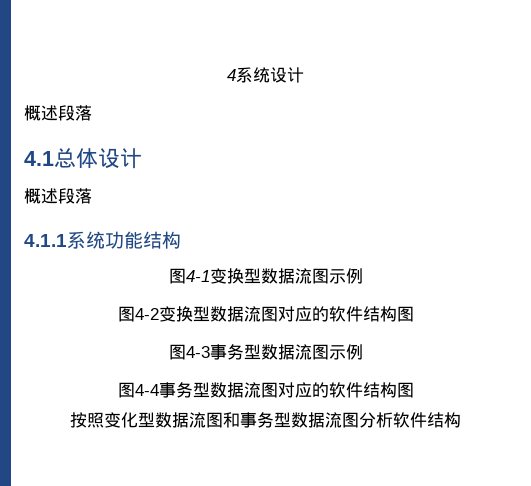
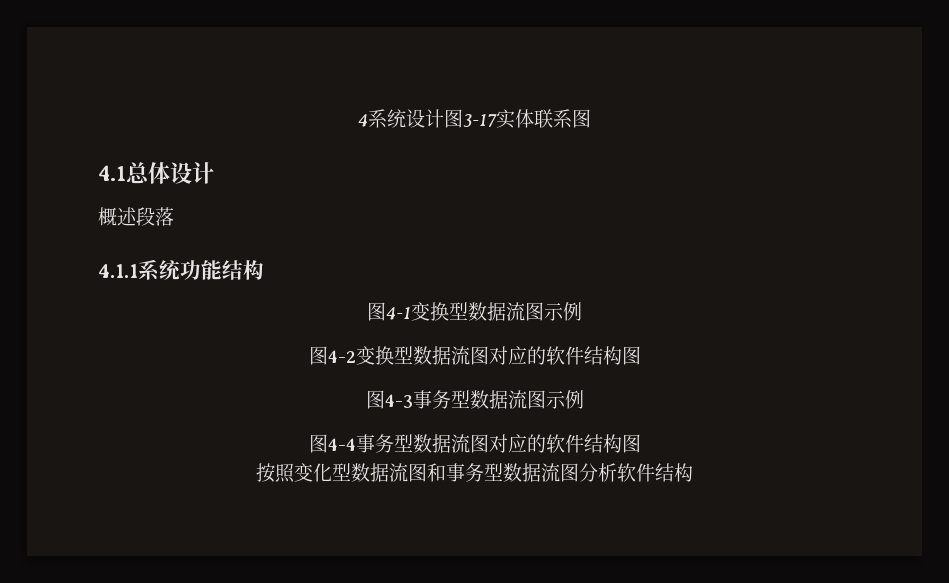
[24,105,92,121] // 概述段落 -> [444,109,591,129] 图3-17实体联系图

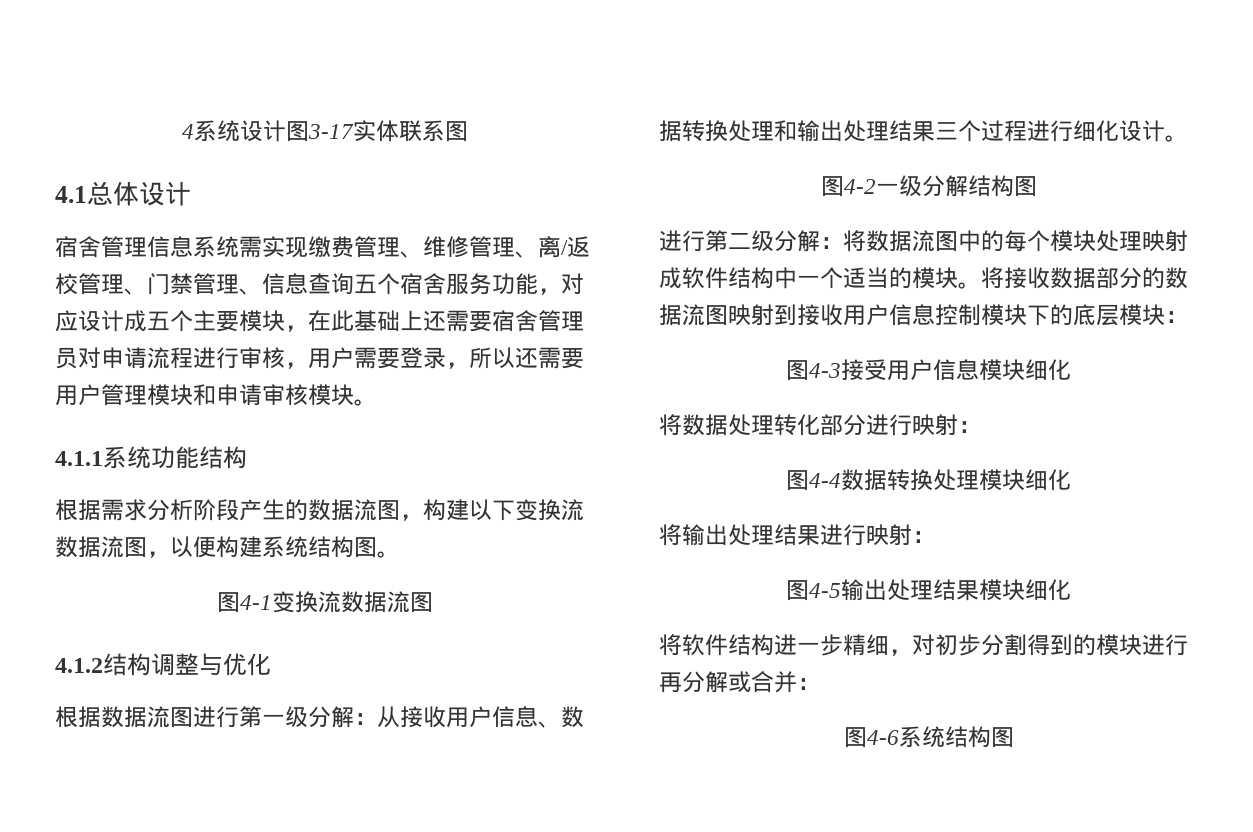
[98,207,174,226] [98,259,264,281] 概述段落 // 4.1.1系统功能结构 -> [55,236,590,258] [55,273,584,295] [55,310,584,332] [55,347,584,369] [55,384,377,406] [55,446,247,469] [55,499,584,521] [55,536,400,558] 宿舍管理信息系统需实现缴费管理、维修管理、离/返校管理、门禁管理、信息查询五个宿舍服务功能，对应设计成五个主要模块，在此基础上还需要宿舍管理员对申请流程进行审核，用户需要登录，所以还需要用户管理模块和申请审核模块。 // 4.1.1系统功能结构 // 根据需求分析阶段产生的数据流图，构建以下变换流数据流图，以便构建系统结构图。
[449,302,582,321] [308,346,641,365] [365,390,584,409] [308,434,641,453] [256,463,693,483] 型数据流图示例 // 图4-2变换型数据流图对应的软件结构图 // 图4-3事务型数据流图示例 // 图4-4事务型数据流图对应的软件结构图 // 按照变化型数据流图和事务型数据流图分析软件结构 -> [317,591,433,613] [55,653,271,676] [55,706,584,728] [659,120,1188,142] [820,175,1037,197] [659,230,1188,252] [659,267,1188,289] [659,304,1188,326] [786,359,1071,381] [659,414,981,436] [786,469,1071,491] [659,524,935,546] [786,579,1071,601] [659,634,1188,656] [659,671,820,693] [843,726,1014,748] 流数据流图 // 4.1.2结构调整与优化 // 根据数据流图进行第一级分解：从接收用户信息、数据转换处理和输出处理结果三个过程进行细化设计。 // 图4-2一级分解结构图 // 进行第二级分解：将数据流图中的每个模块处理映射成软件结构中一个适当的模块。将接收数据部分的数据流图映射到接收用户信息控制模块下的底层模块： // 图4-3接受用户信息模块细化 // 将数据处理转化部分进行映射： // 图4-4数据转换处理模块细化 // 将输出处理结果进行映射： // 图4-5输出处理结果模块细化 // 将软件结构进一步精细，对初步分割得到的模块进行再分解或合并： // 图4-6系统结构图

